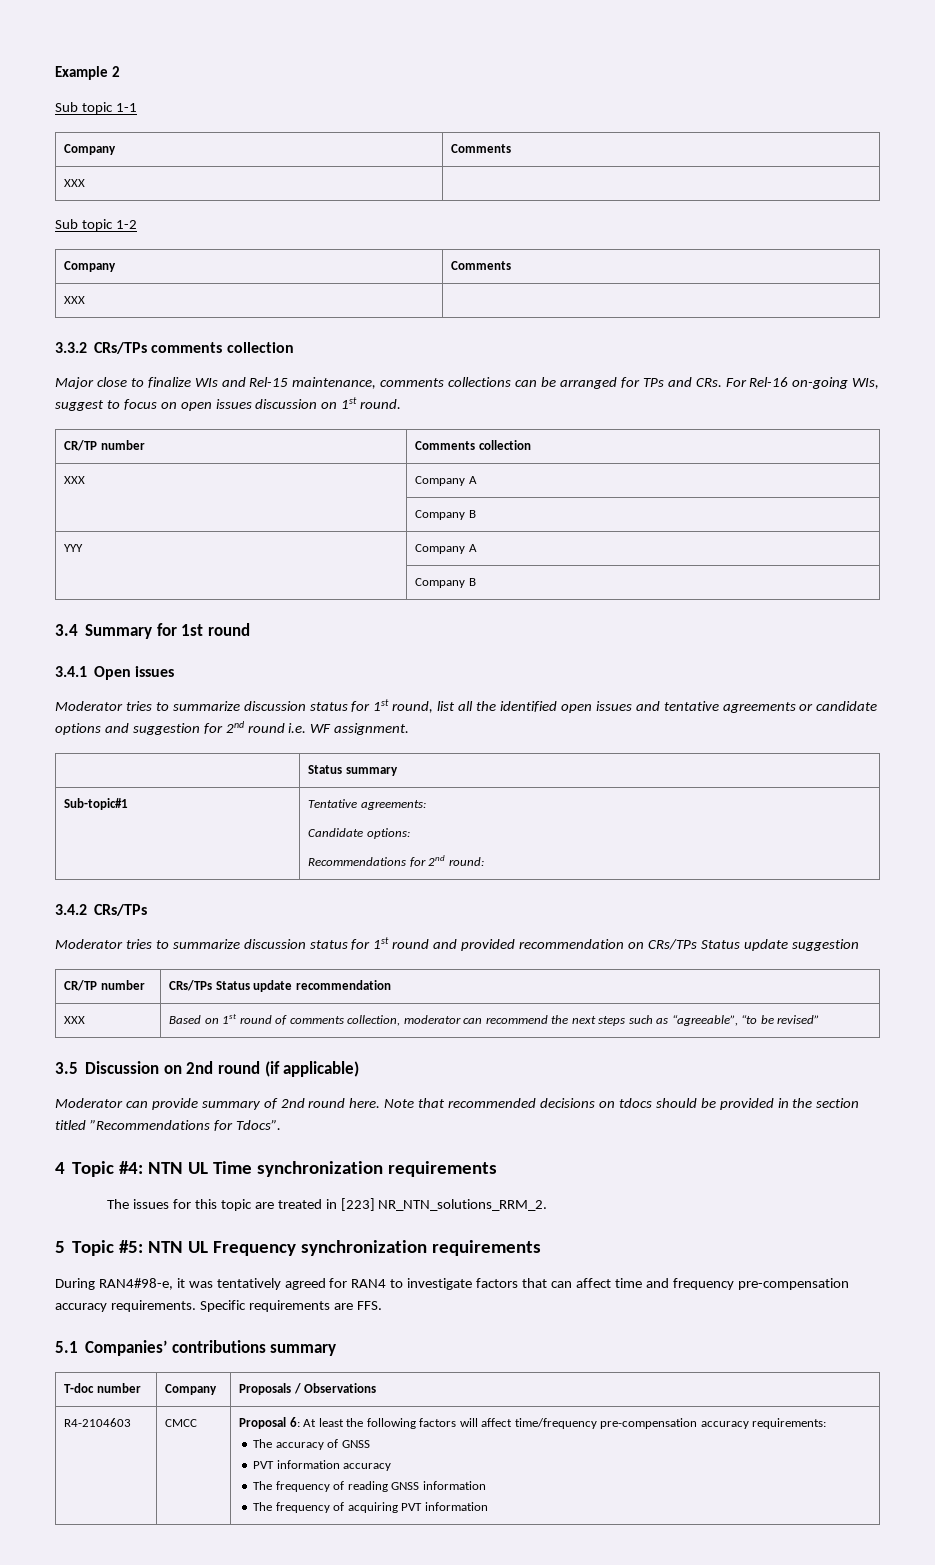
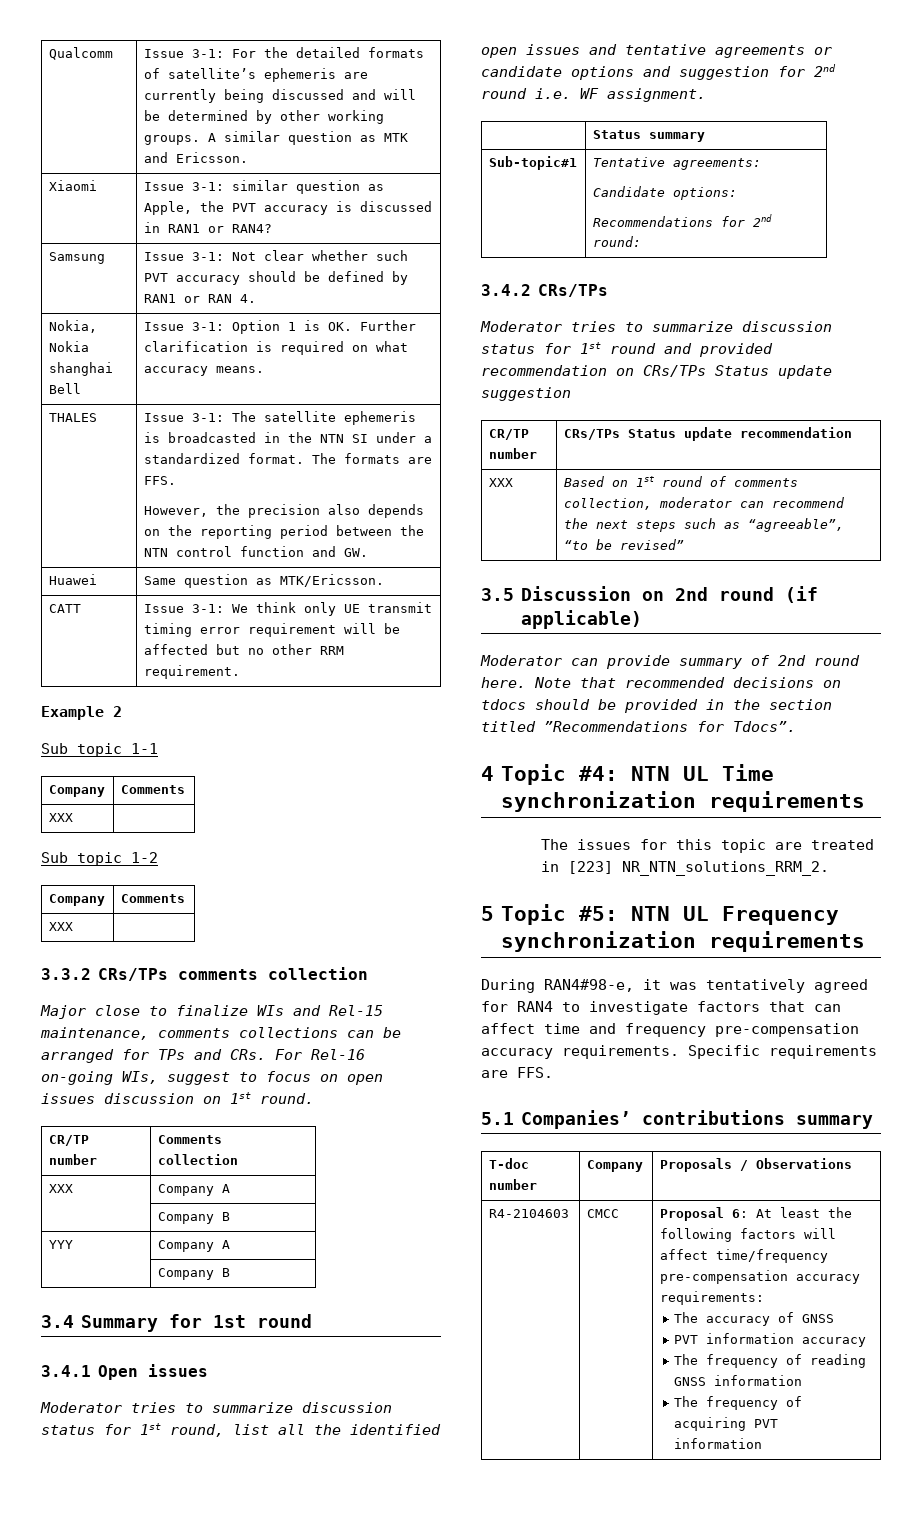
(55, 73) none -> [48,47,113,60] [143,47,424,58] [143,68,368,82] [143,89,416,103] [143,110,384,124] [143,131,408,145] [143,152,248,163] [48,180,97,191] [143,180,384,194] [143,201,432,215] [143,222,272,233] [48,252,105,264] [143,250,408,261] [143,271,408,285] [143,294,256,303] [48,320,97,333] [48,341,89,352] [48,362,113,376] [48,383,81,394] [143,320,416,334] [143,341,408,355] [143,366,264,376] [48,413,97,422] [143,411,416,425] [143,432,432,443] [143,453,432,464] [143,476,176,485] [143,504,424,518] [143,525,424,539] [143,546,368,557] [48,574,97,585] [143,574,384,588] [48,604,81,613] [143,602,432,616] [143,623,400,637] [143,644,344,655] [143,665,240,679] Qualcomm | Issue 3-1: For the detailed formats of satellite’s ephemeris are currently being discussed and will be determined by other working groups. A similar question as MTK and Ericsson. // Xiaomi | Issue 3-1: similar question as Apple, the PVT accuracy is discussed in RAN1 or RAN4? // Samsung | Issue 3-1: Not clear whether such PVT accuracy should be defined by RAN1 or RAN 4. // Nokia, Nokia shanghai Bell | Issue 3-1: Option 1 is OK. Further clarification is required on what accuracy means. // THALES | Issue 3-1: The satellite ephemeris is broadcasted in the NTN SI under a standardized format. The formats are FFS. // However, the precision also depends on the reporting period between the NTN control function and GW. // Huawei | Same question as MTK/Ericsson. // CATT | Issue 3-1: We think only UE transmit timing error requirement will be affected but no other RRM requirement. //

